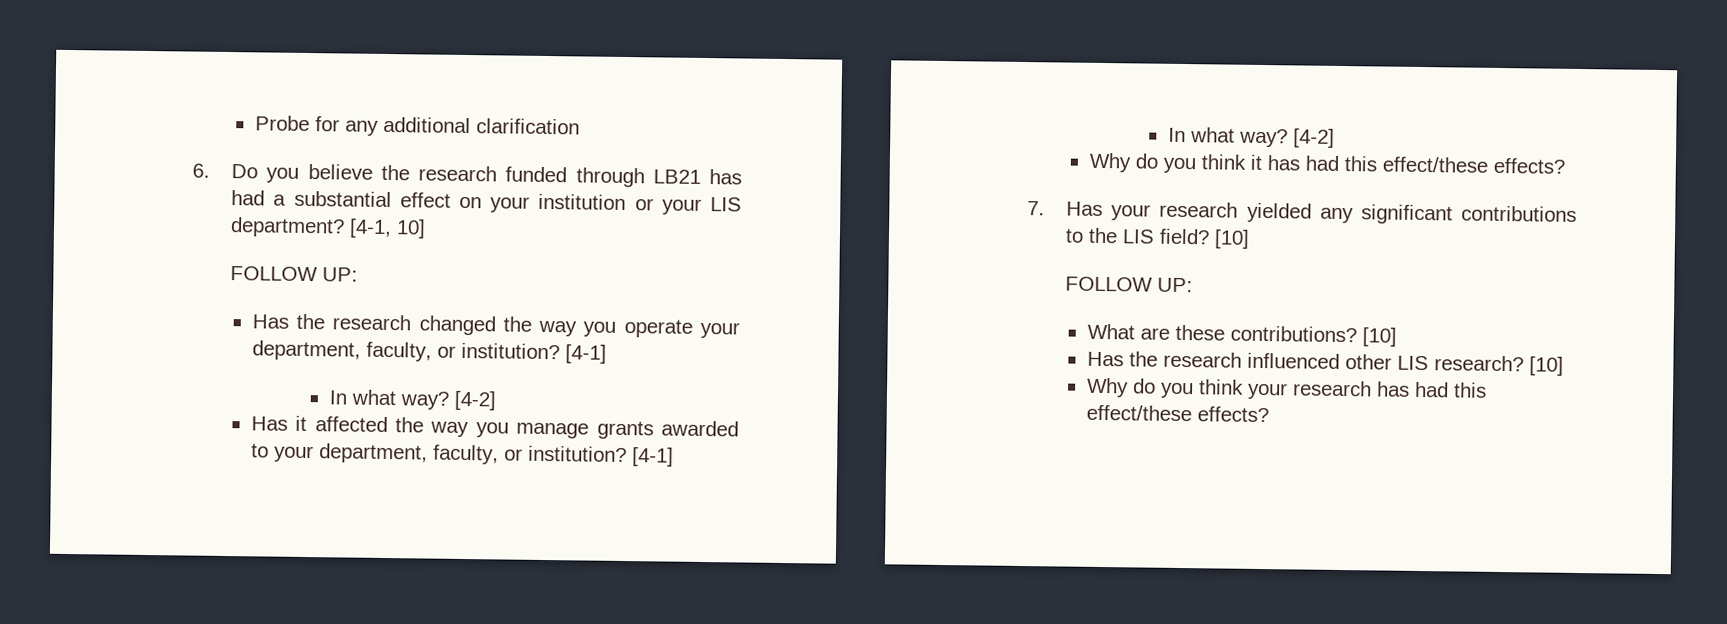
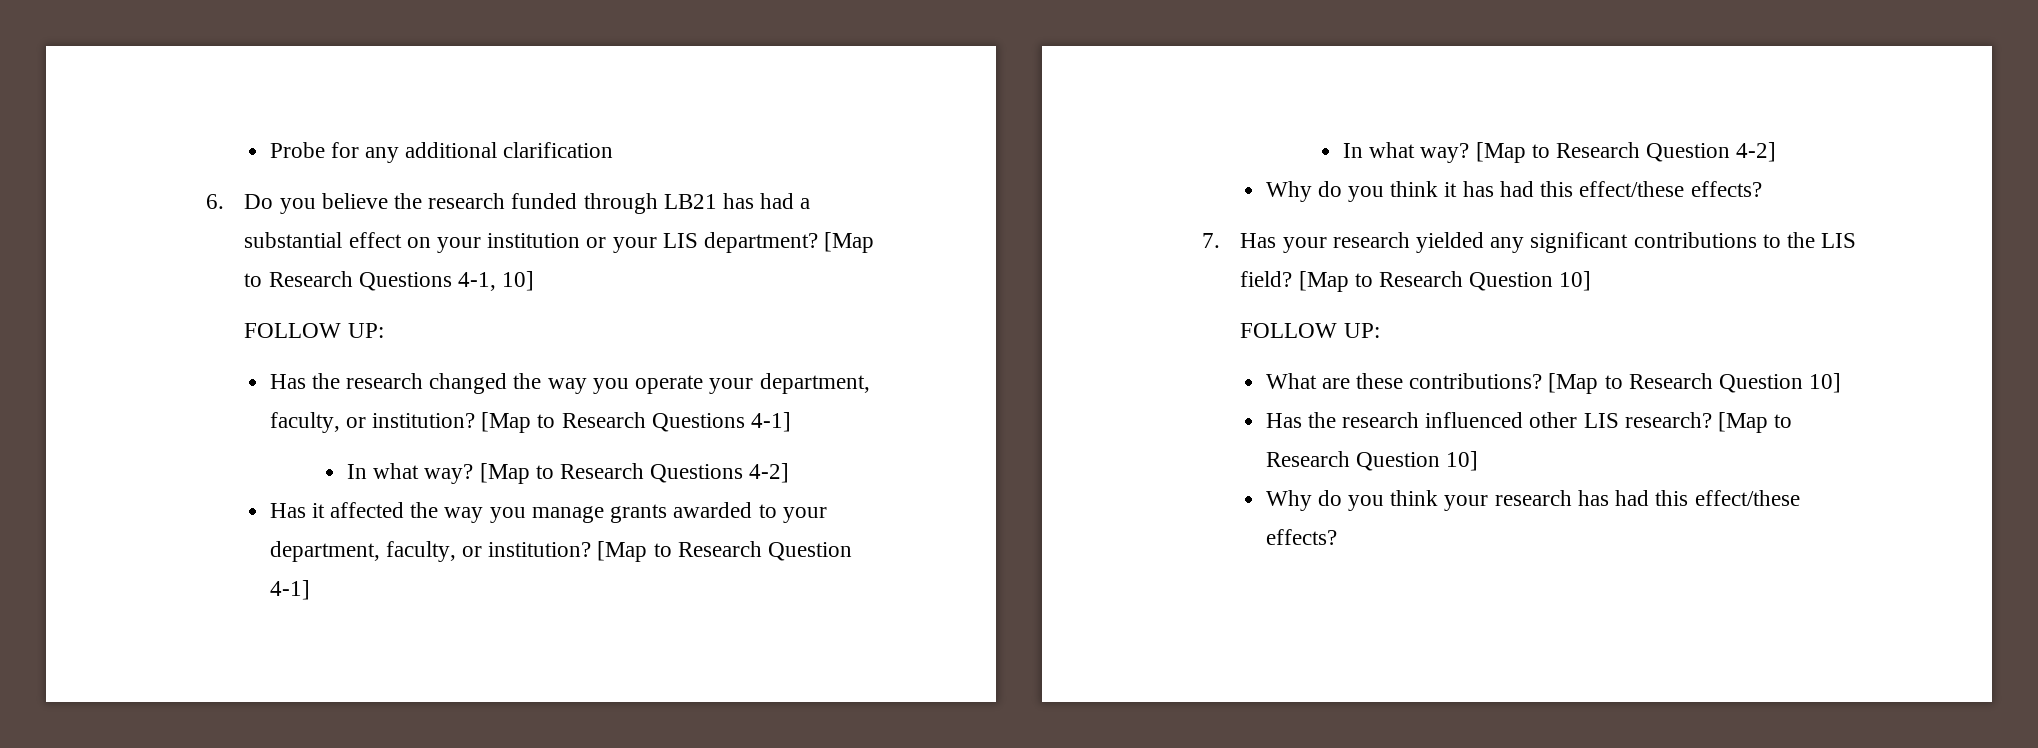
[349,218,393,239] [4-1, -> [824,232,875,253] [244,271,496,291] [Map to Research Questions 4-1,
[564,344,607,364] [328,389,496,411] [4-1] // In what way? [4-2] -> [481,412,792,433] [346,463,790,484] [Map to Research Questions 4-1] // In what way? [Map to Research Questions 4-2]
[631,447,674,467] [1167,127,1335,148] [4-1] // In what way? [4-2] -> [597,541,853,562] [269,580,310,600] [1342,142,1777,163] [Map to Research Question 4-1] // In what way? [Map to Research Question 4-2]
[1214,229,1251,249] [10] -> [1298,271,1592,292] [Map to Research Question 10]
[1361,327,1397,347] [10] -> [1548,373,1842,394] [Map to Research Question 10]
[1528,356,1564,376] [10] -> [1718,412,1793,433] [1265,451,1479,471] [Map to Research Question 10]

